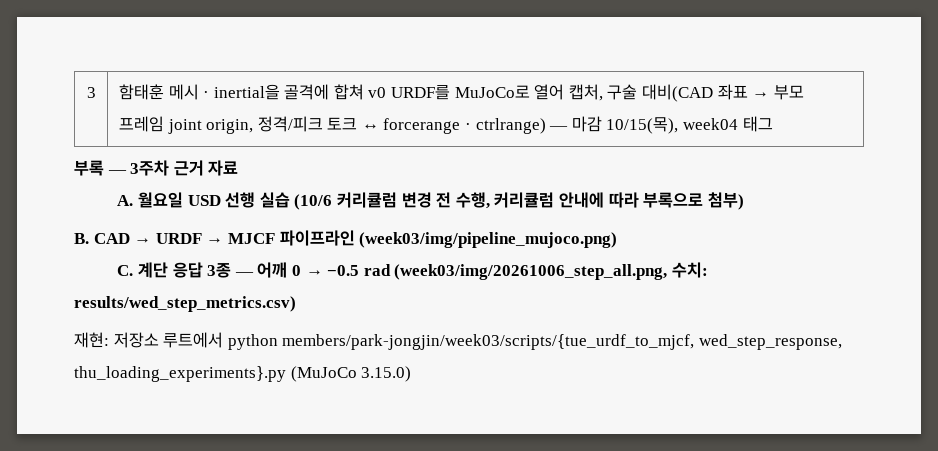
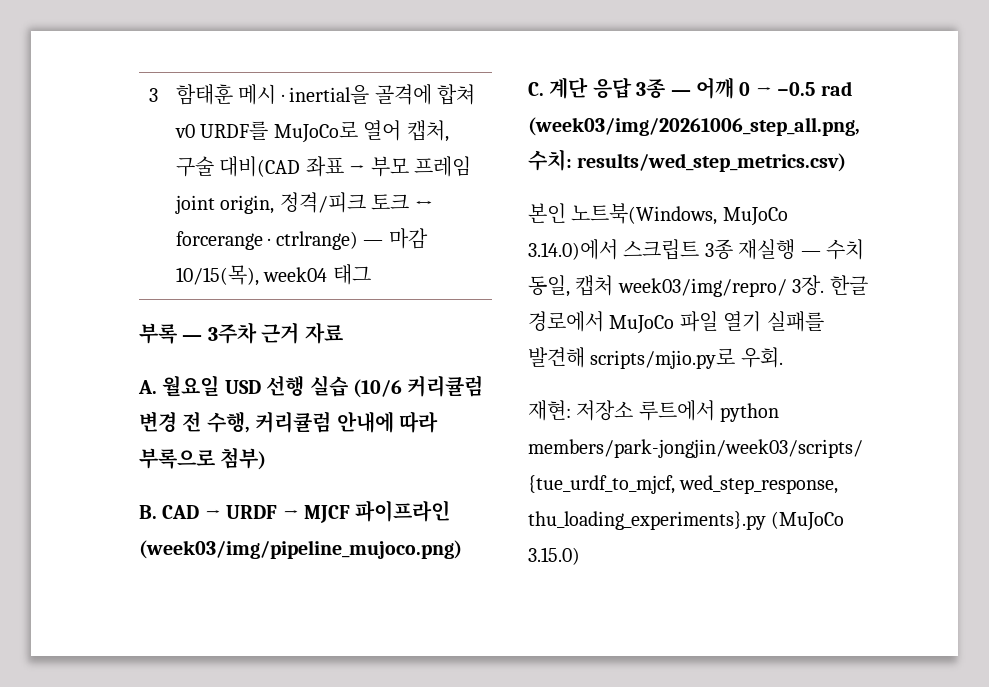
(296, 304) none -> [528,203,788,226] [528,239,864,260] [528,275,868,297] [528,311,824,334] [528,347,783,369] // 본인 노트북(Windows, MuJoCo 3.14.0)에서 스크립트 3종 재실행 — 수치 동일, 캡처 week03/img/repro/ 3장. 한글 경로에서 MuJoCo 파일 열기 실패를 발견해 scripts/mjio.py로 우회.

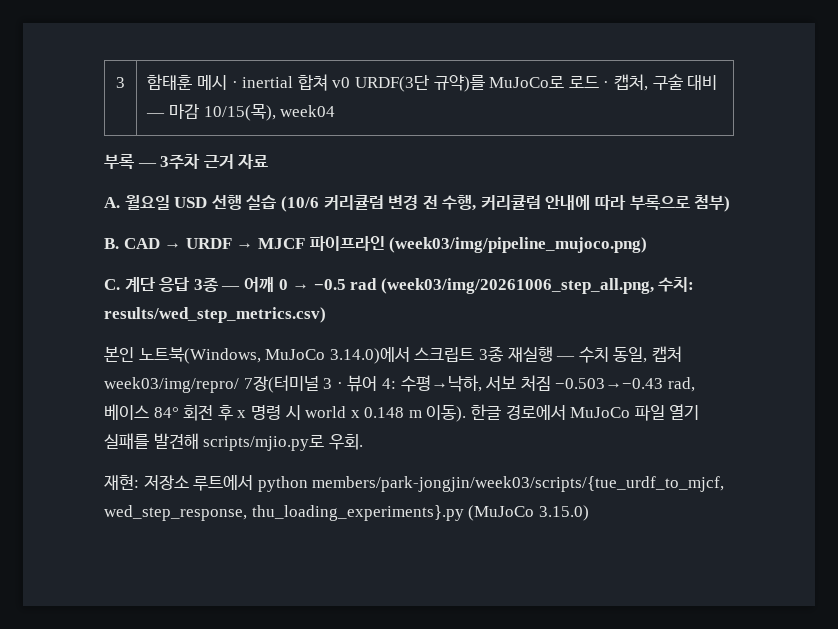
[289,84,476,105] [175,120,449,143] [176,156,472,177] [175,192,433,214] [176,231,358,250] inertial을 골격에 합쳐 v0 URDF를 MuJoCo로 열어 캡처, 구술 대비(CAD 좌표 → 부모 프레임 joint origin, 정격/피크 토크 ↔ forcerange · ctrlrange) -> [242,74,718,92] inertial 합쳐 v0 URDF(3단 규약)를 MuJoCo로 로드 · 캡처, 구술 대비
[332,264,371,285] 태그 -> (336, 111) none
[792,275,825,296] 3장. -> [243,375,695,393] [104,404,467,422] 7장(터미널 3 · 뷰어 4: 수평→낙하, 서보 처짐 −0.503→−0.43 rad, 베이스 84° 회전 후 x 명령 시 world x 0.148 m 이동).

